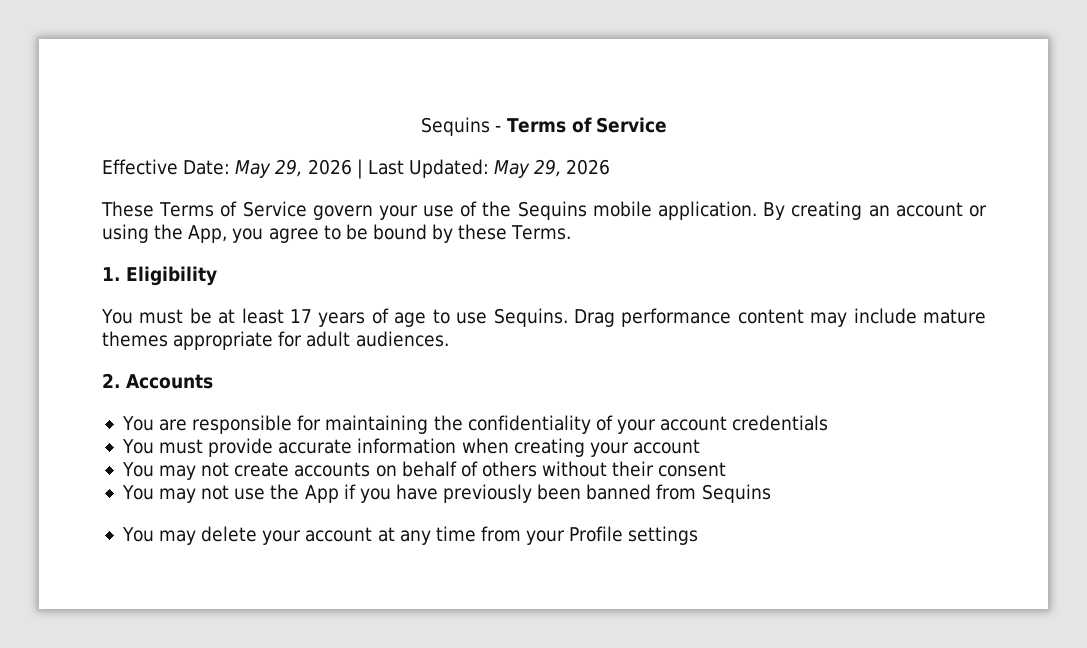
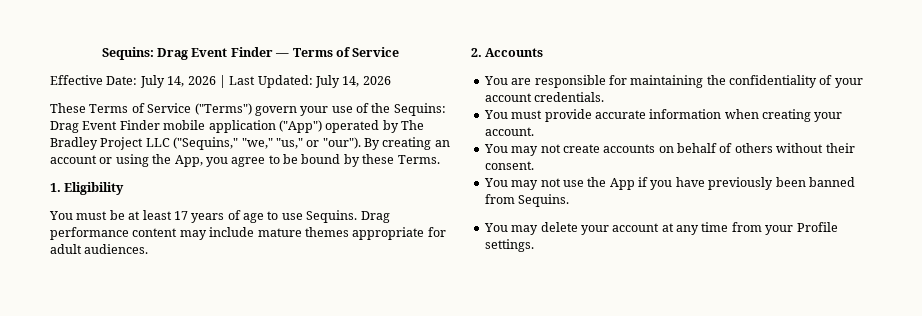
[421,117,502,136] Sequins - -> [101,47,290,60] Sequins: Drag Event Finder —
[235,159,303,178] May 29, -> [139,75,185,88] July 14,
[494,159,562,178] May 29, -> [315,75,360,88] July 14,
(307, 209) none -> [194,103,252,115] ("Terms")
[517,201,758,220] Sequins mobile application. -> [393,103,446,116] [50,120,424,133] [50,137,361,150] Sequins: Drag Event Finder mobile application ("App") operated by The Bradley Project LLC ("Sequins," "we," "us," or "our").
[732,415,829,431] credentials -> [534,92,605,102] credentials.
[632,439,700,454] account -> [484,127,534,136] account.
[658,462,727,477] consent -> [484,161,534,170] consent.
[701,484,771,503] Sequins -> [518,194,570,207] Sequins.
[628,526,699,545] settings -> [484,239,534,252] settings.

